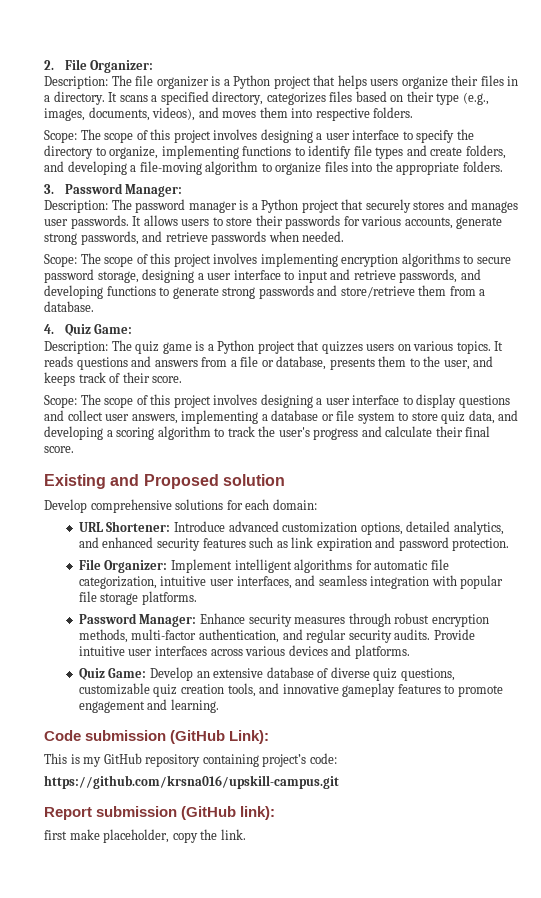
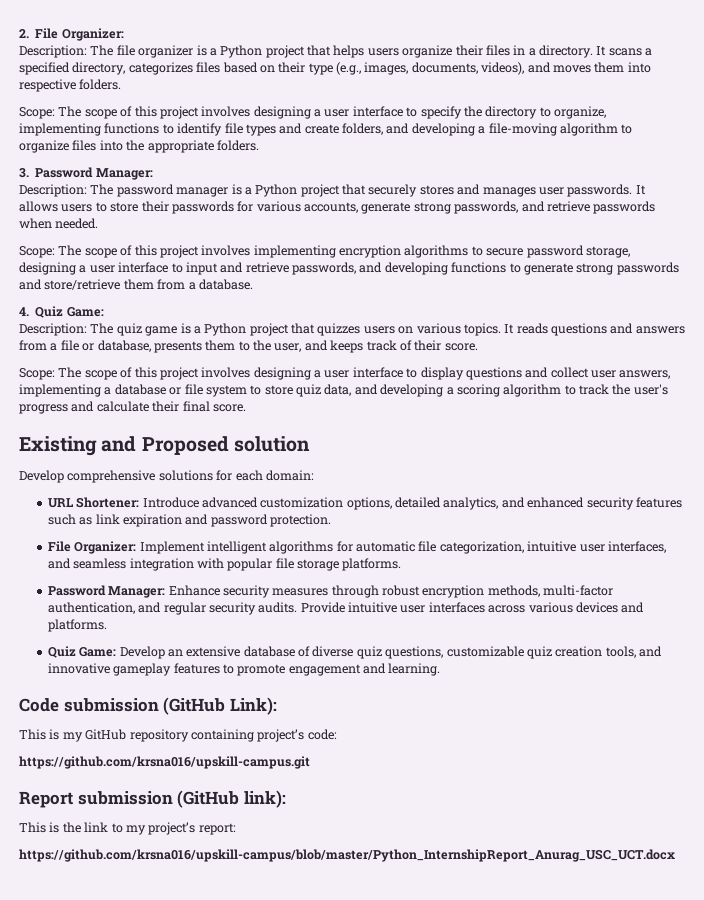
[44,829,246,843] first make placeholder, copy the link. -> [19,822,236,835] [19,849,675,862] This is the link to my project’s report: // https://github.com/krsna016/upskill-campus/blob/master/Python_InternshipReport_Anurag_USC_UCT.docx

